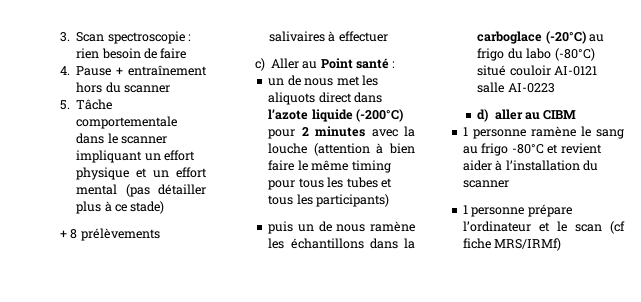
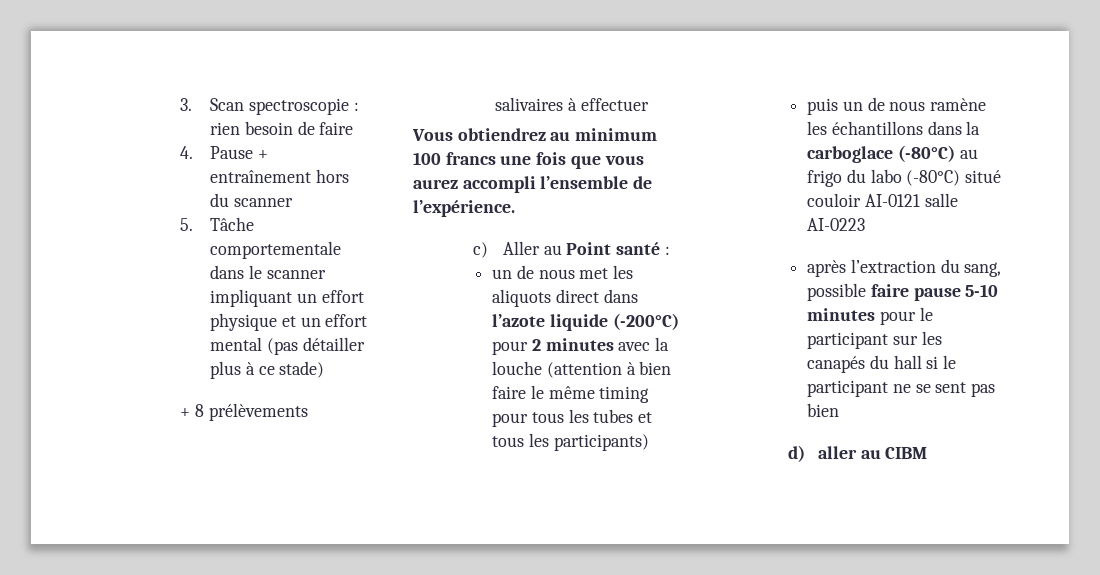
(388, 36) none -> [412,128,658,141] [413,152,644,169] [413,176,653,193] [413,200,515,217] // Vous obtiendrez au minimum 100 francs une fois que vous aurez accompli l’ensemble de l’expérience.
[545,31,586,44] (-20°C) -> [897,145,955,162] (-80°C)
[477,109,577,122] [463,126,624,139] [463,143,602,156] [463,160,599,171] [463,180,510,188] [463,204,572,217] [463,221,625,234] [463,238,562,251] d) aller au CIBM // 1 personne ramène le sang au frigo -80°C et revient aider à l’installation du scanner // 1 personne prépare l’ordinateur et le scan (cf fiche MRS/IRMf) -> [807,259,1002,277] [807,283,999,301] [807,307,933,325] [807,331,942,349] [807,355,957,373] [807,380,996,397] [807,403,840,417] [787,445,928,462] après l’extraction du sang, possible faire pause 5-10 minutes pour le participant sur les canapés du hall si le participant ne se sent pas bien // d) aller au CIBM

